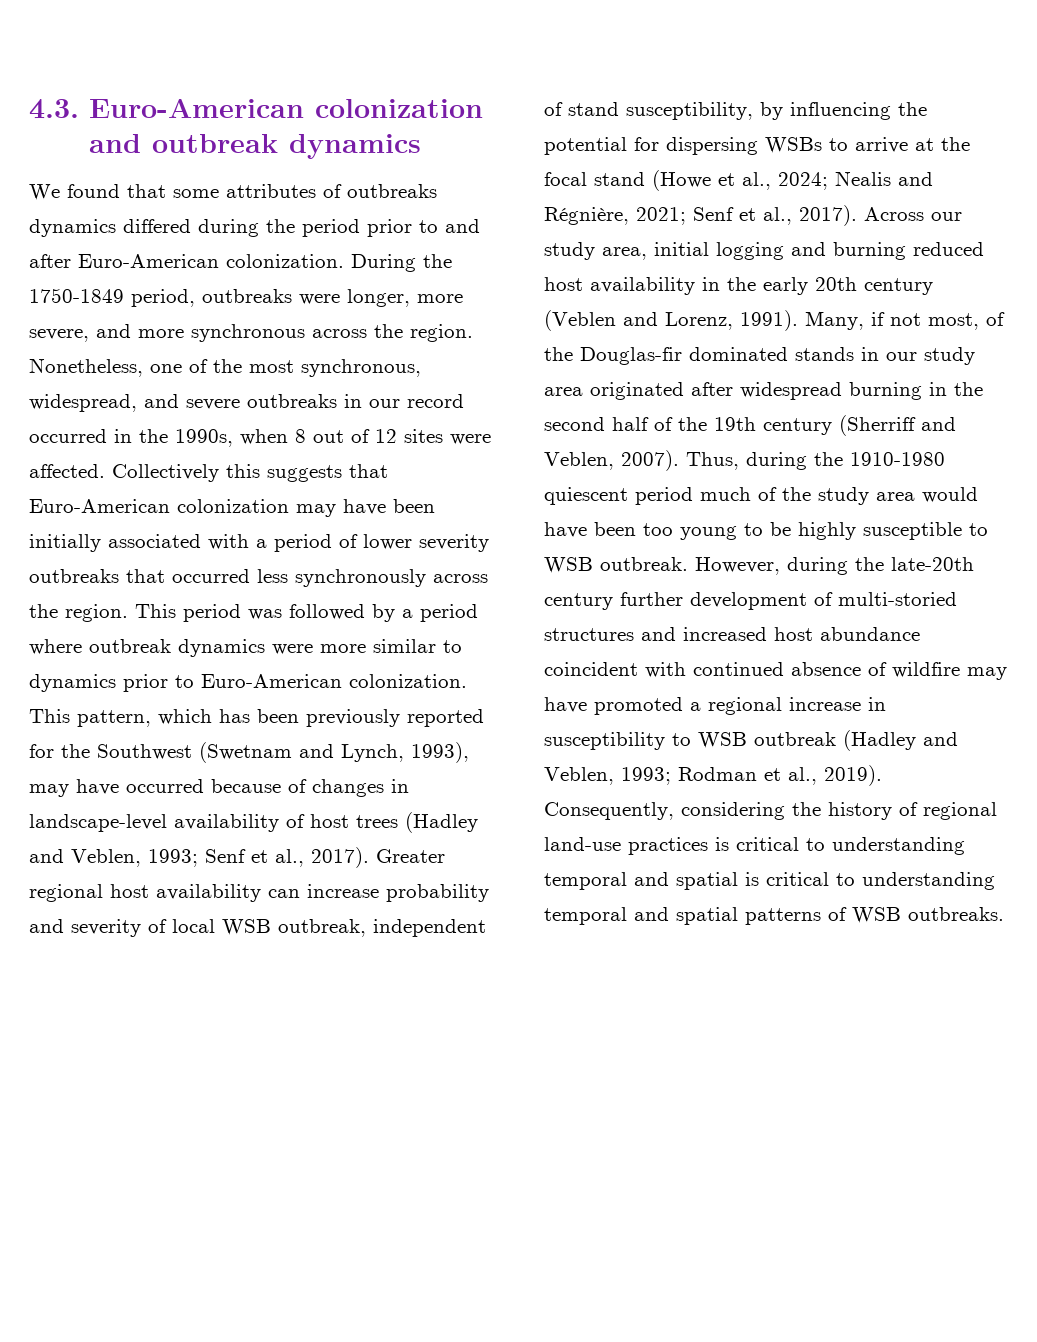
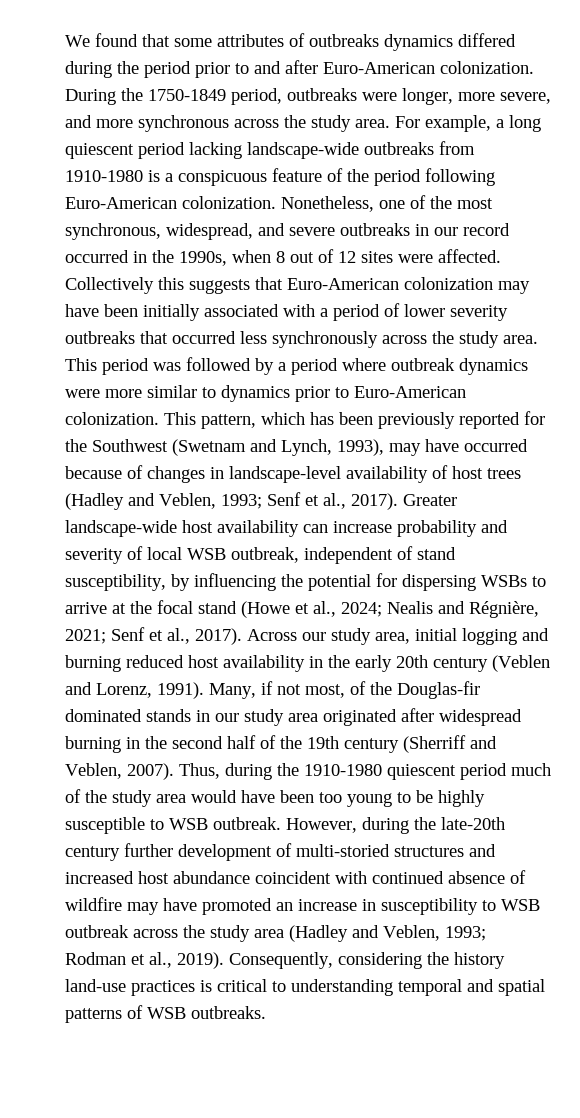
[29,99,484,119] [89,134,422,159] 4.3. Euro-American colonization and outbreak dynamics // -> (65, 41) none
[410,324,473,342] region. -> [311,115,541,132] [65,141,475,159] [65,168,495,186] [65,196,276,209] study area. For example, a long quiescent period lacking landscape-wide outbreaks from 1910-1980 is a conspicuous feature of the period following Euro-American colonization.
[65,604,128,622] region. -> [459,331,538,348] study area.
[29,884,103,902] regional -> [65,520,177,537] landscape-wide
[690,697,782,715] a regional -> [276,902,293,911] an
(836, 739) none -> [133,925,284,942] across the study area
[899,802,997,820] of regional -> (505, 960) none
[745,872,995,890] [544,907,738,925] is critical to understanding temporal and spatial -> (545, 987) none

